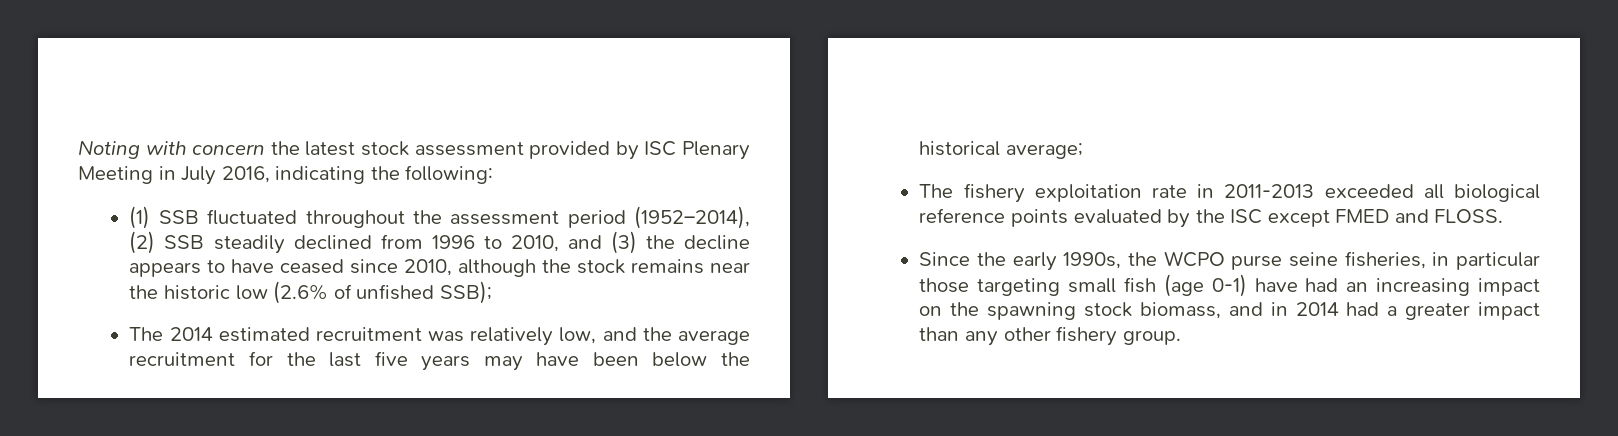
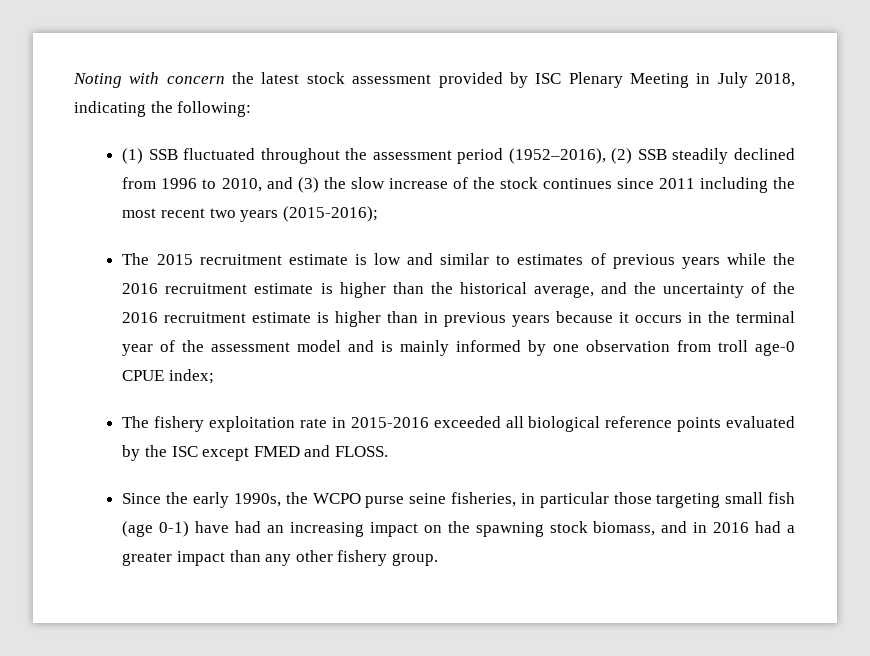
[221,166,270,183] 2016, -> [755,73,795,87] 2018,
[633,206,750,229] (1952–2014), -> [508,148,606,164] (1952–2016),
[683,235,750,250] [129,259,750,277] [129,281,492,304] [129,327,750,346] [129,351,750,371] [919,141,1083,159] decline appears to have ceased since 2010, although the stock remains near the historic low (2.6% of unfished SSB); // The 2014 estimated recruitment was relatively low, and the average recruitment for the last five years may have been below the historical average; -> [350,177,795,193] [122,206,378,222] [122,253,795,269] [122,282,796,298] [122,311,795,327] [122,340,795,356] [122,369,214,384] slow increase of the stock continues since 2011 including the most recent two years (2015-2016); // The 2015 recruitment estimate is low and similar to estimates of previous years while the 2016 recruitment estimate is higher than the historical average, and the uncertainty of the 2016 recruitment estimate is higher than in previous years because it occurs in the terminal year of the assessment model and is mainly informed by one observation from troll age-0 CPUE index;
[1224,184,1315,198] 2011-2013 -> [350,417,429,428] 2015-2016
[1295,302,1339,316] 2014 -> [713,522,750,533] 2016

